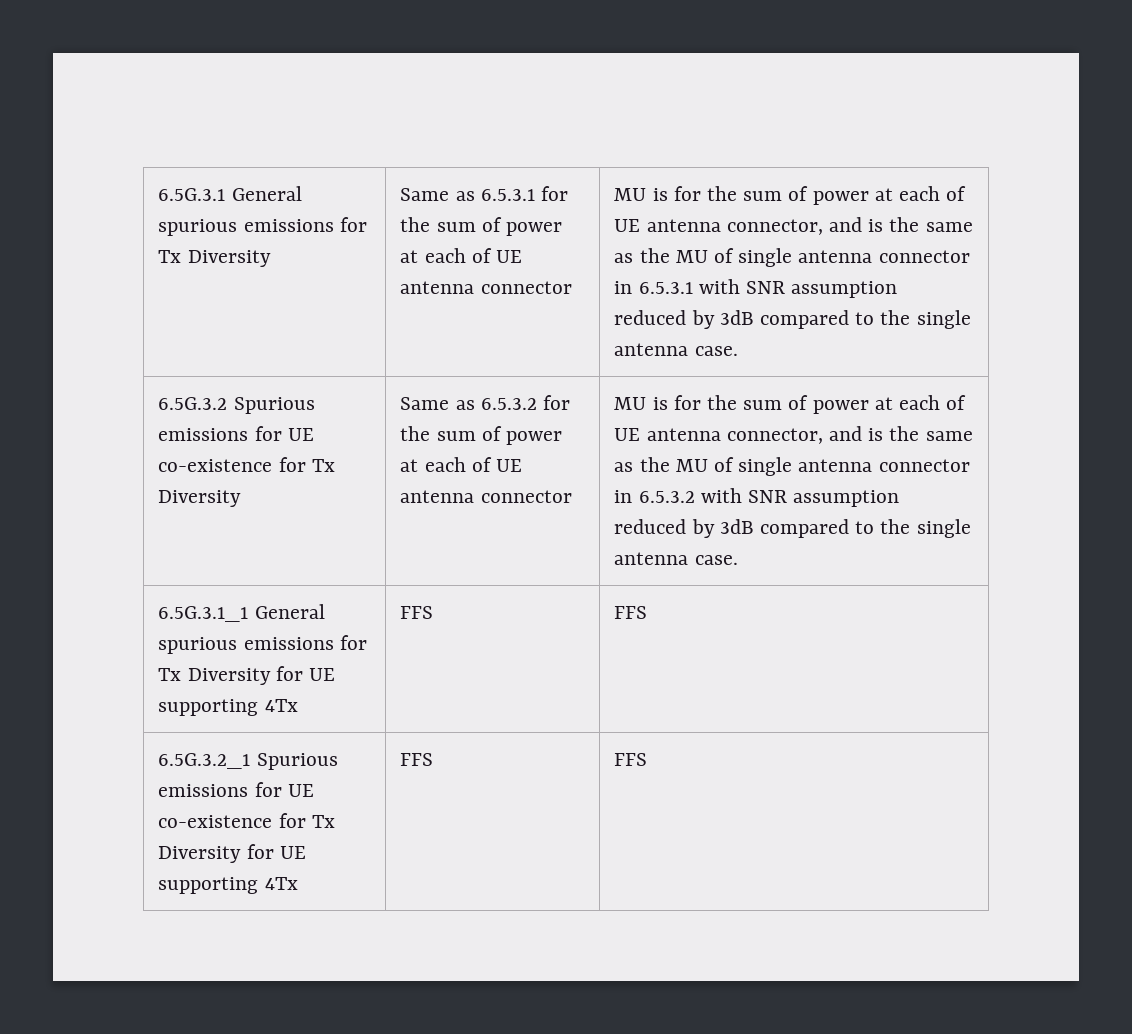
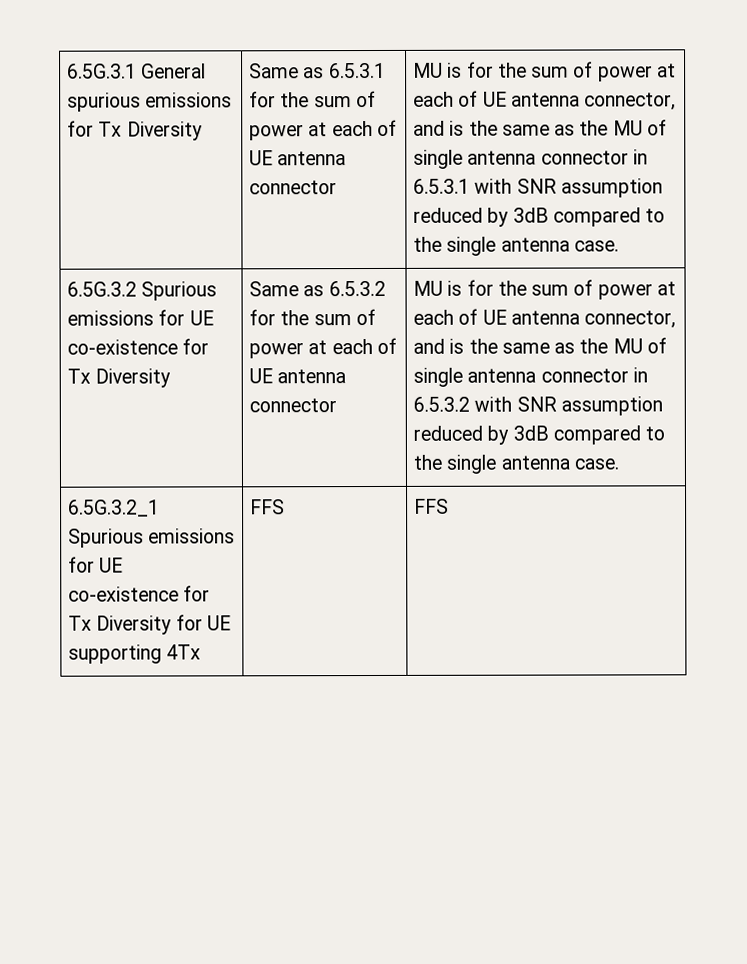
[158,604,325,622] [158,635,367,654] [158,666,336,685] [158,699,298,716] [400,606,434,619] [614,606,648,619] // 6.5G.3.1_1 General spurious emissions for Tx Diversity for UE supporting 4Tx | FFS | FFS -> (619, 464) none

